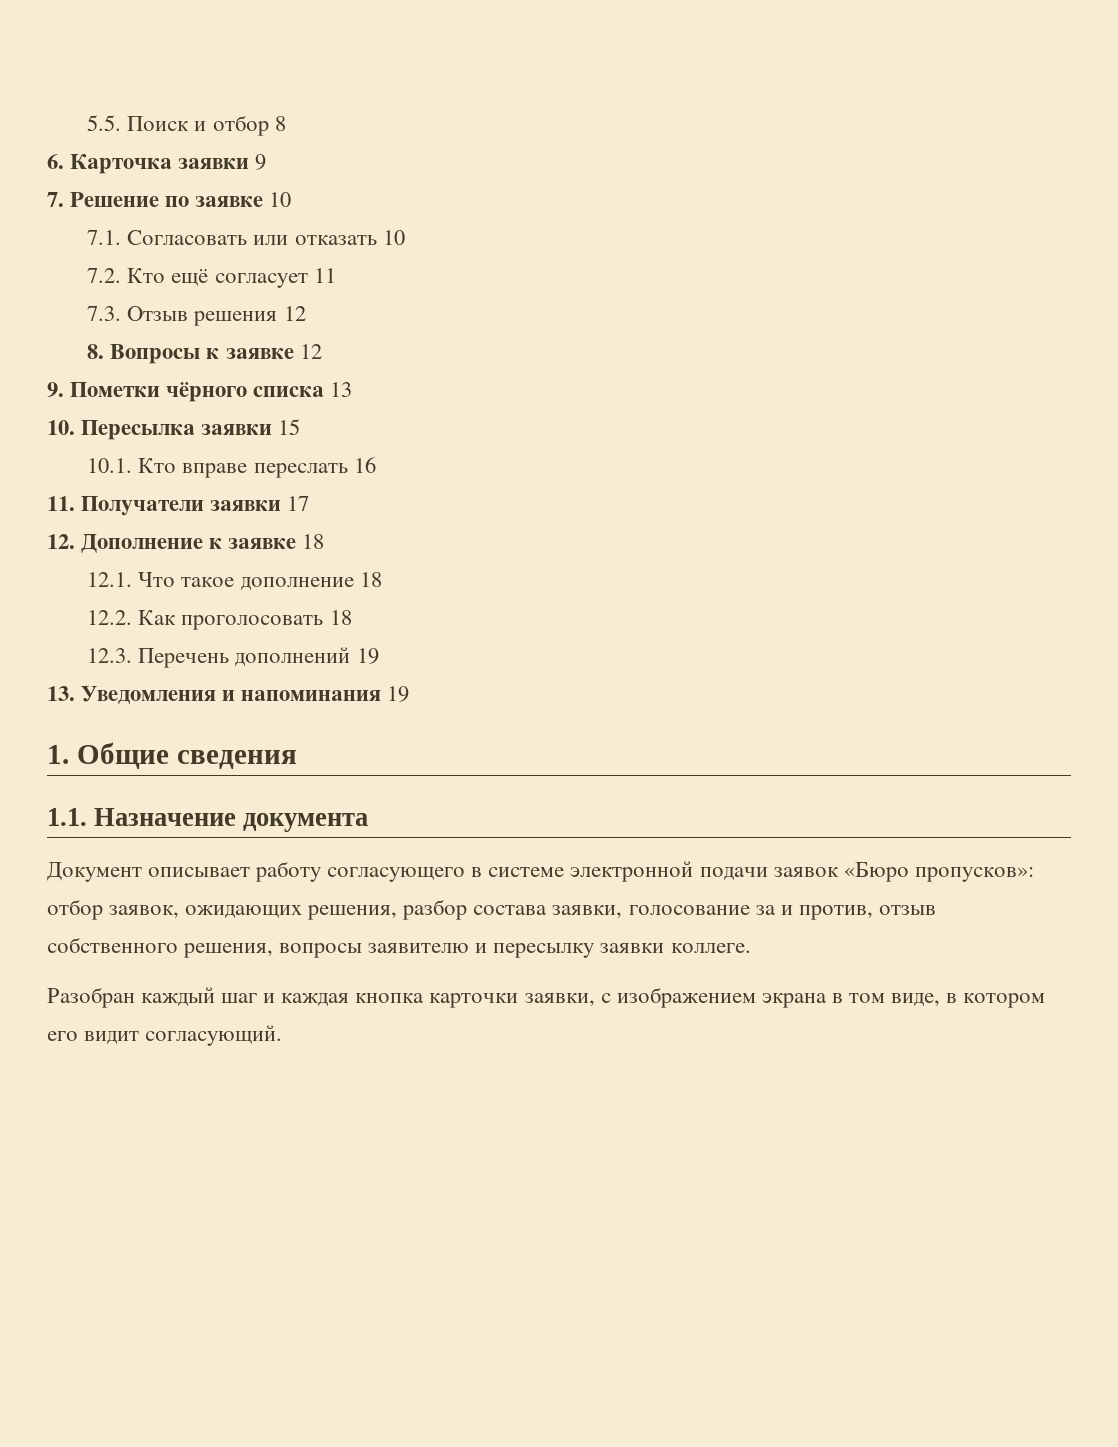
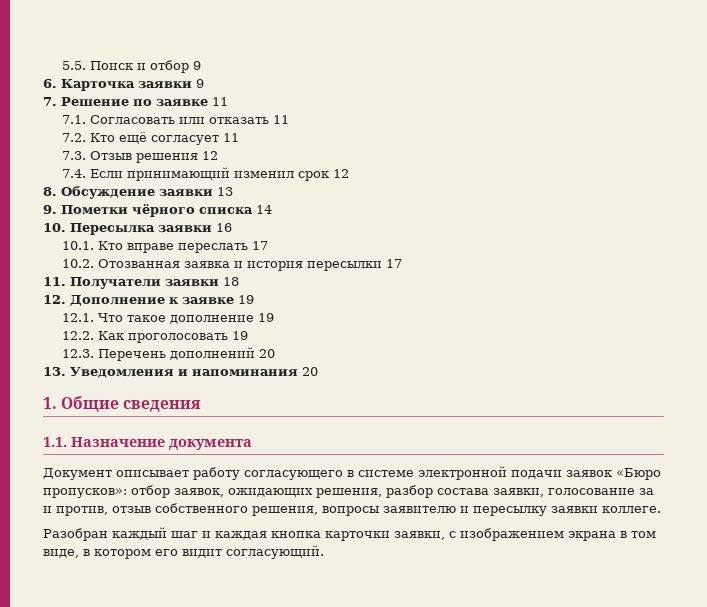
[274,116,286,131] 8 -> [193,61,202,70] 9
[269,192,292,207] 10 -> [212,97,228,106] 11
[382,230,405,245] 10 -> [273,115,290,124] 11
[87,344,322,364] 8. Вопросы к заявке 12 -> [62,167,350,181] [43,185,233,199] 7.4. Если принимающий изменил срок 12 // 8. Обсуждение заявки 13
[330,382,353,397] 13 -> [256,205,272,214] 14
[278,419,301,435] 15 -> [216,223,232,232] 16
[353,457,376,473] 16 -> [252,241,269,250] [62,259,403,271] 17 // 10.2. Отозванная заявка и история пересылки 17
[287,496,310,511] 17 -> [223,277,239,286] 18
[302,534,325,549] 18 -> [238,295,254,304] 19
[359,572,382,587] 18 -> [258,313,275,322] 19
[329,610,352,625] 18 -> [232,331,249,340] 19
[356,648,379,664] 19 -> [259,349,276,358] 20
[387,686,410,702] 19 -> [302,367,318,376] 20

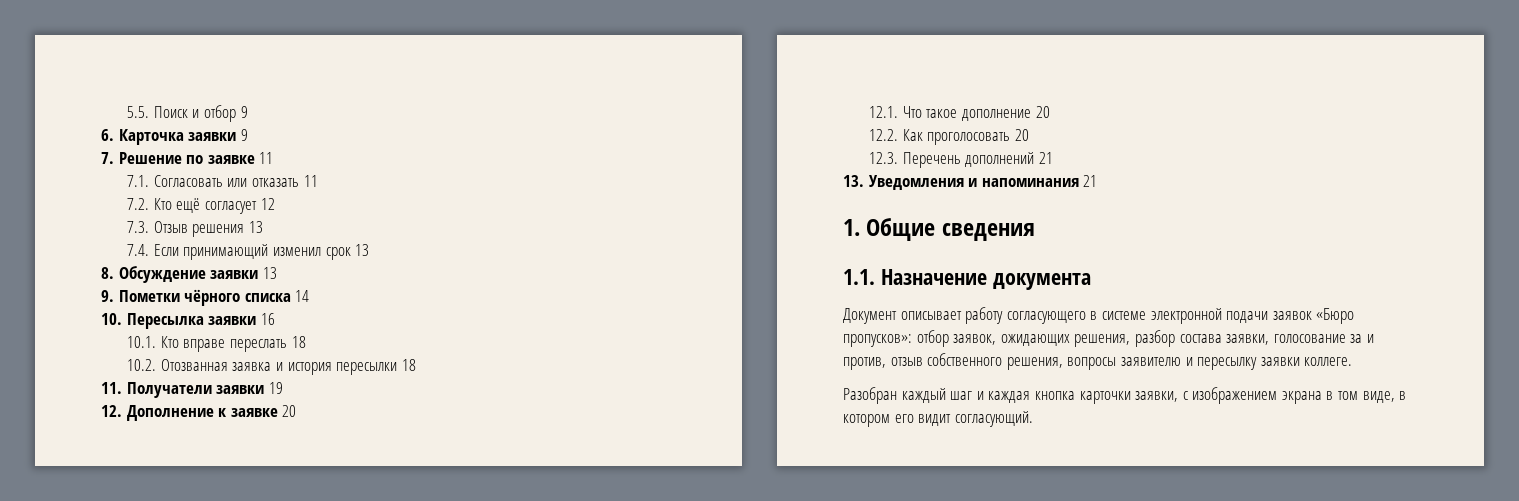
[223,133,240,142] 11 -> [260,198,275,210] 12
[202,151,219,160] 12 -> [249,221,264,233] 13
[333,169,350,178] 12 -> [355,244,370,256] 13
[252,241,269,250] 17 -> [291,336,306,348] 18
[386,259,403,268] 17 -> [401,359,416,371] 18
[223,277,239,286] 18 -> [268,382,283,394] 19
[238,295,254,304] 19 -> [282,405,297,417] 20
[258,313,275,322] 19 -> [1035,106,1050,118] 20
[232,331,249,340] 19 -> [1015,129,1030,141] 20
[259,349,276,358] 20 -> [1039,152,1054,164] 21
[302,367,318,376] 20 -> [1083,175,1098,187] 21

